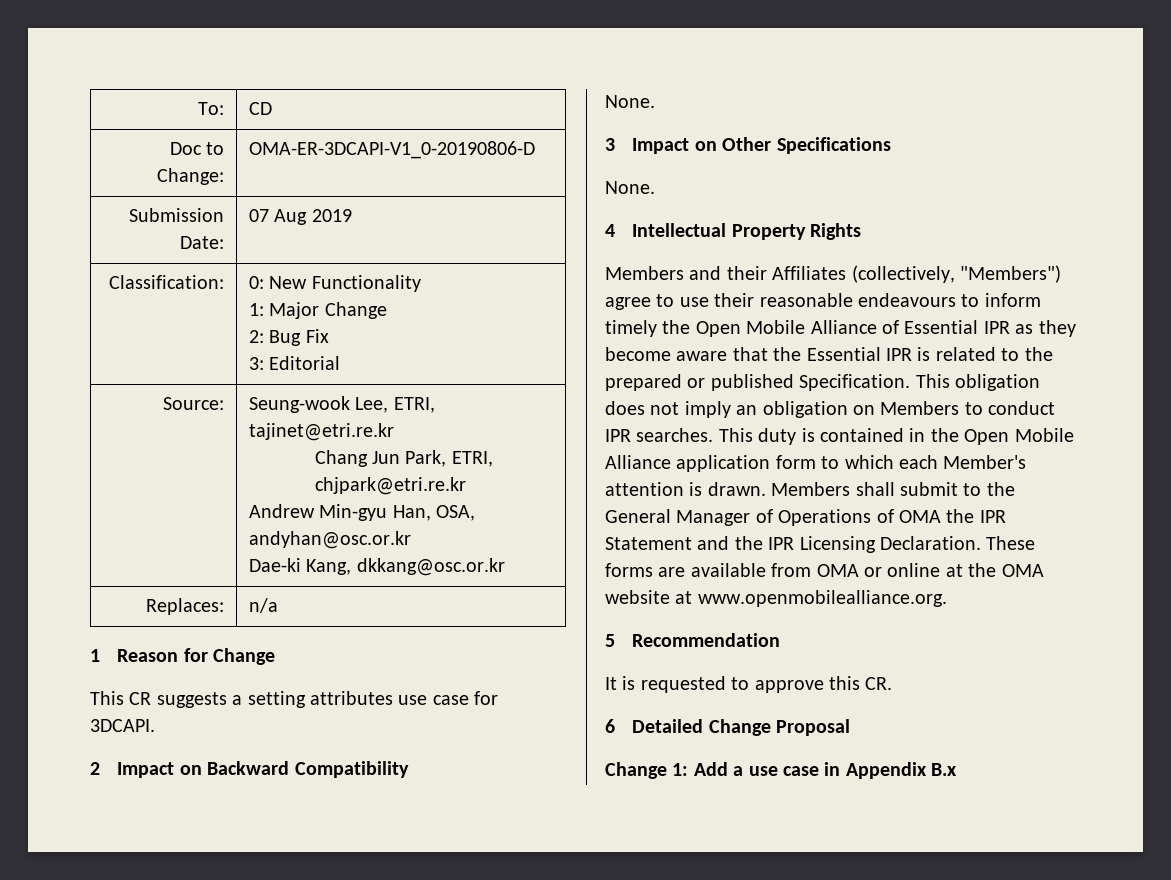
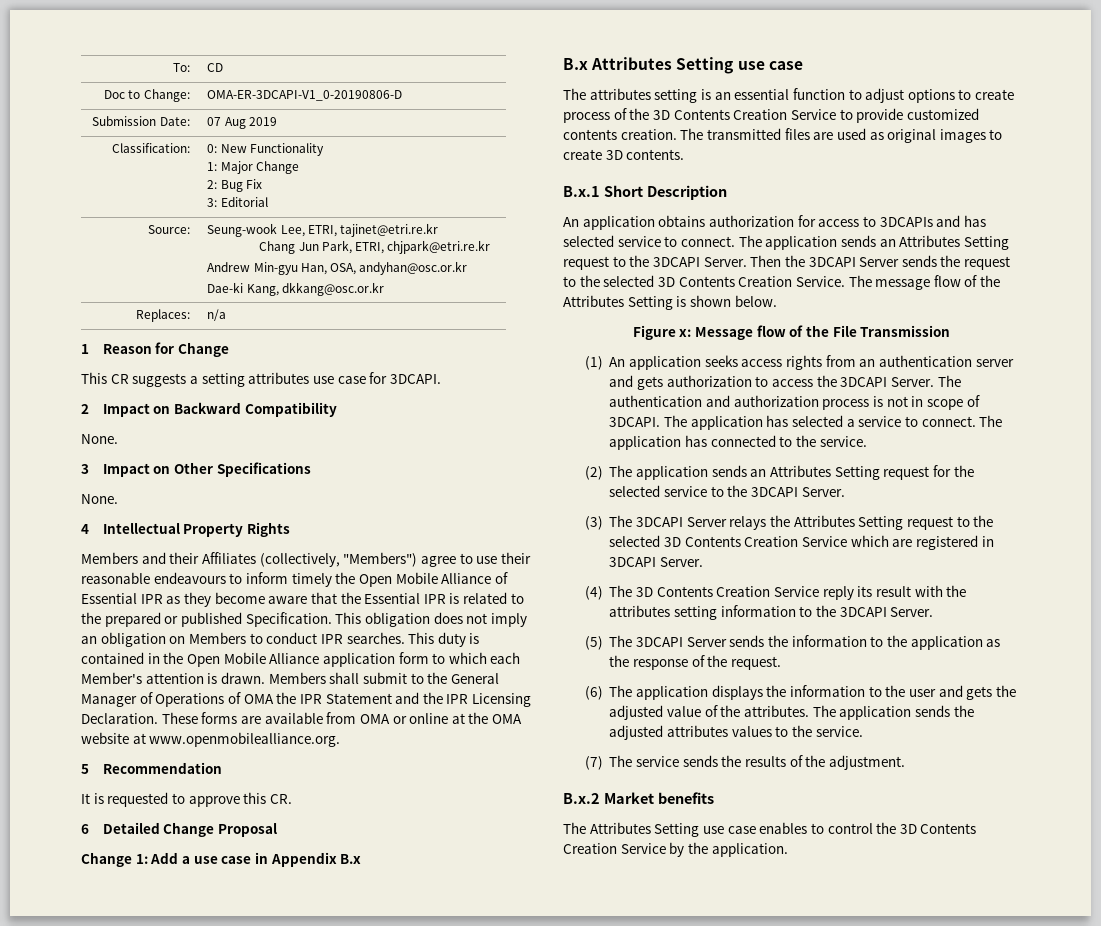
(958, 769) none -> [563,57,803,74] [563,88,1015,103] [563,108,979,123] [563,128,1003,143] [563,149,685,160] [563,185,727,200] [563,215,986,230] [563,235,1009,250] [563,255,1011,270] [563,275,1001,290] [563,295,777,310] [632,325,951,340] [584,355,1014,370] [609,375,961,390] [609,395,980,410] [609,415,1003,430] [609,435,867,450] [584,465,974,480] [609,485,845,497] [584,515,994,530] [609,535,994,550] [609,557,704,567] [584,585,967,600] [609,605,934,620] [584,635,1001,650] [609,655,781,670] [584,685,1016,700] [609,705,974,720] [609,725,863,740] [584,755,905,770] [563,792,714,804] [563,822,977,837] [563,842,788,857] // B.x Attributes Setting use case // The attributes setting is an essential function to adjust options to create process of the 3D Contents Creation Service to provide customized contents creation. The transmitted files are used as original images to create 3D contents. // B.x.1 Short Description // An application obtains authorization for access to 3DCAPIs and has selected service to connect. The application sends an Attributes Setting request to the 3DCAPI Server. Then the 3DCAPI Server sends the request to the selected 3D Contents Creation Service. The message flow of the Attributes Setting is shown below. // Figure x: Message flow of the File Transmission // (1) An application seeks access rights from an authentication server and gets authorization to access the 3DCAPI Server. The authentication and authorization process is not in scope of 3DCAPI. The application has selected a service to connect. The application has connected to the service. // (2) The application sends an Attributes Setting request for the selected service to the 3DCAPI Server. // (3) The 3DCAPI Server relays the Attributes Setting request to the selected 3D Contents Creation Service which are registered in 3DCAPI Server. // (4) The 3D Contents Creation Service reply its result with the attributes setting information to the 3DCAPI Server. // (5) The 3DCAPI Server sends the information to the application as the response of the request. // (6) The application displays the information to the user and gets the adjusted value of the attributes. The application sends the adjusted attributes values to the service. // (7) The service sends the results of the adjustment. // B.x.2 Market benefits // The Attributes Setting use case enables to control the 3D Contents Creation Service by the application.

